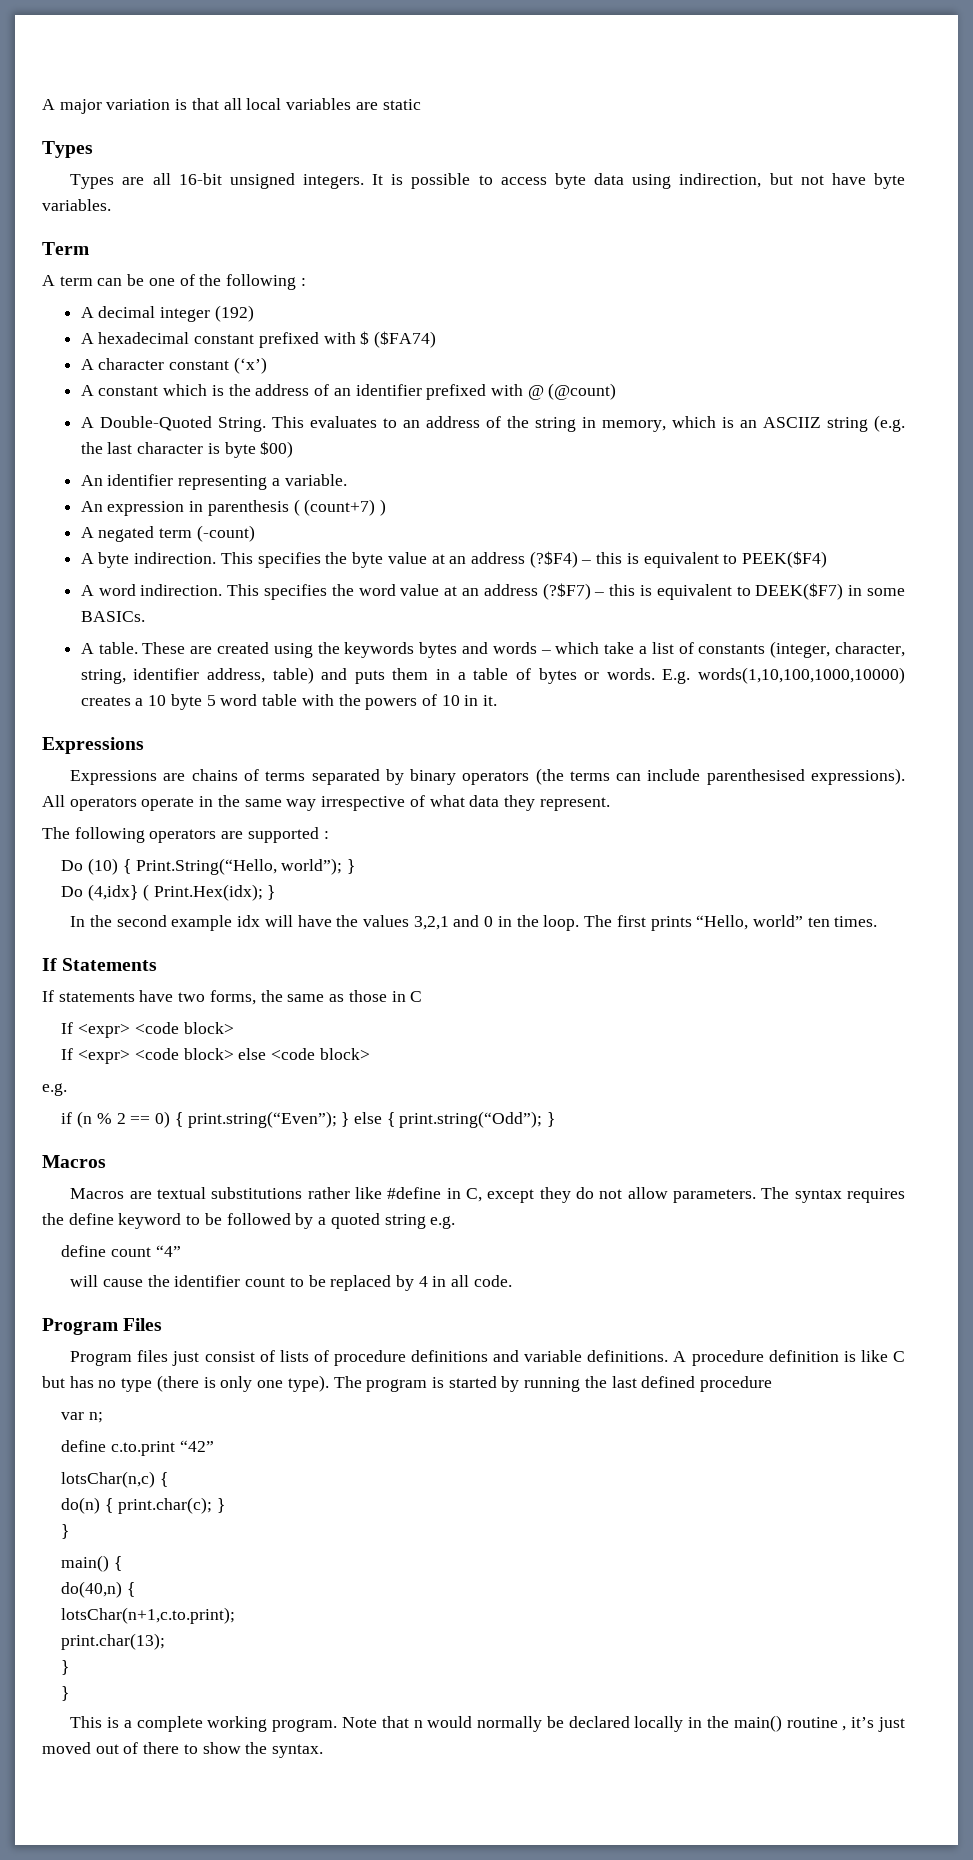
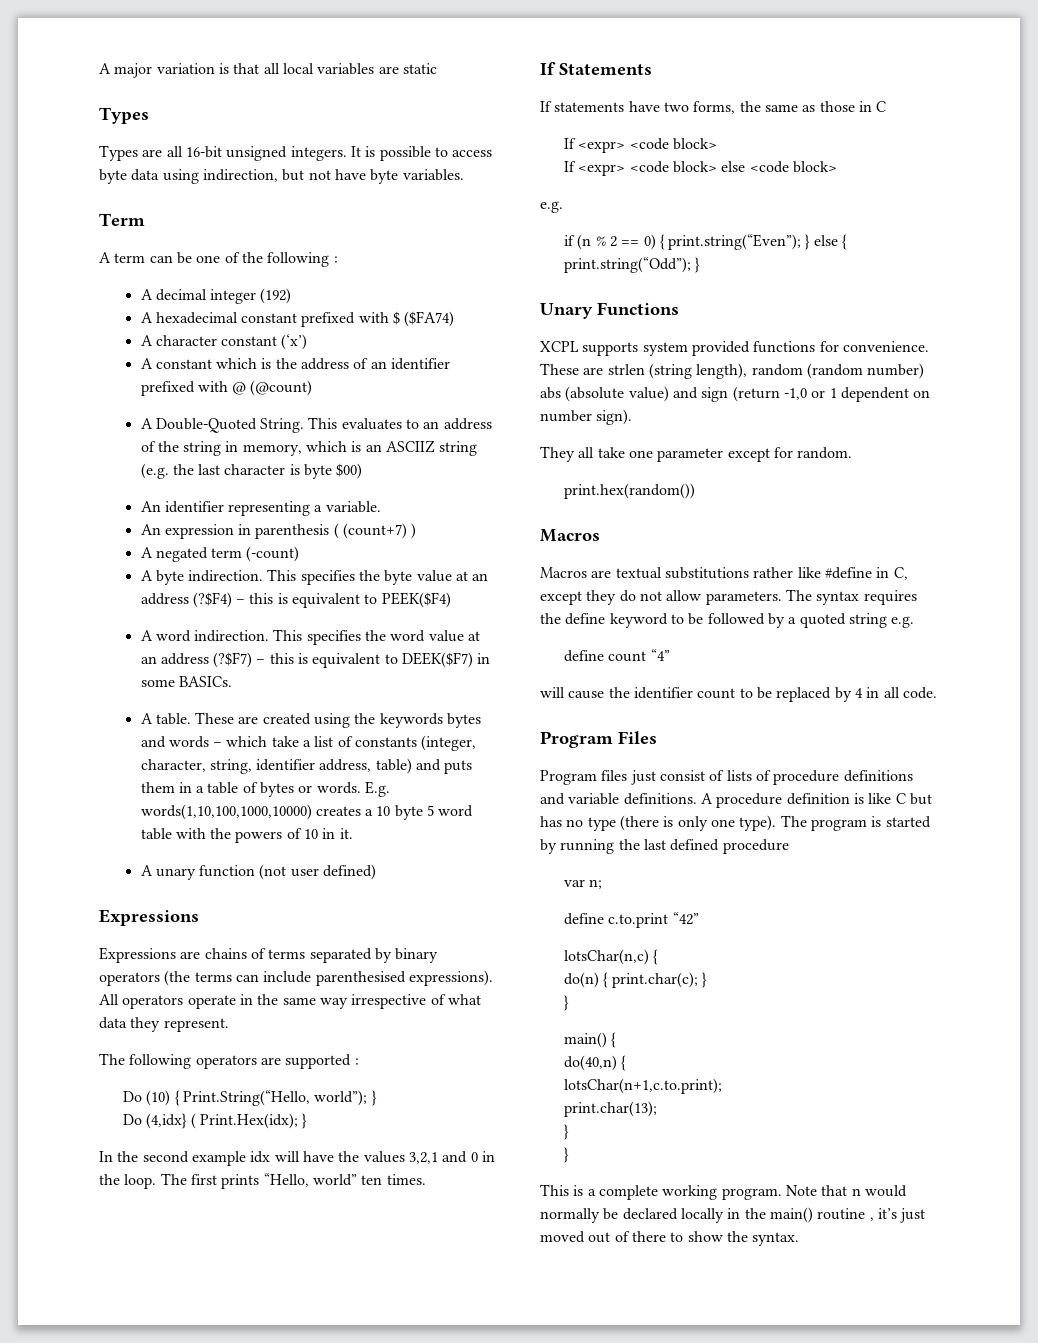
(498, 700) none -> [140,864,377,880] // A unary function (not user defined)
(556, 1119) none -> [540,302,679,319] [540,341,929,356] [540,363,925,379] [540,386,931,402] [540,409,633,425] [540,446,853,462] [563,483,695,499] // Unary Functions // XCPL supports system provided functions for convenience. These are strlen (string length), random (random number) abs (absolute value) and sign (return -1,0 or 1 dependent on number sign). // They all take one parameter except for random. // print.hex(random())

